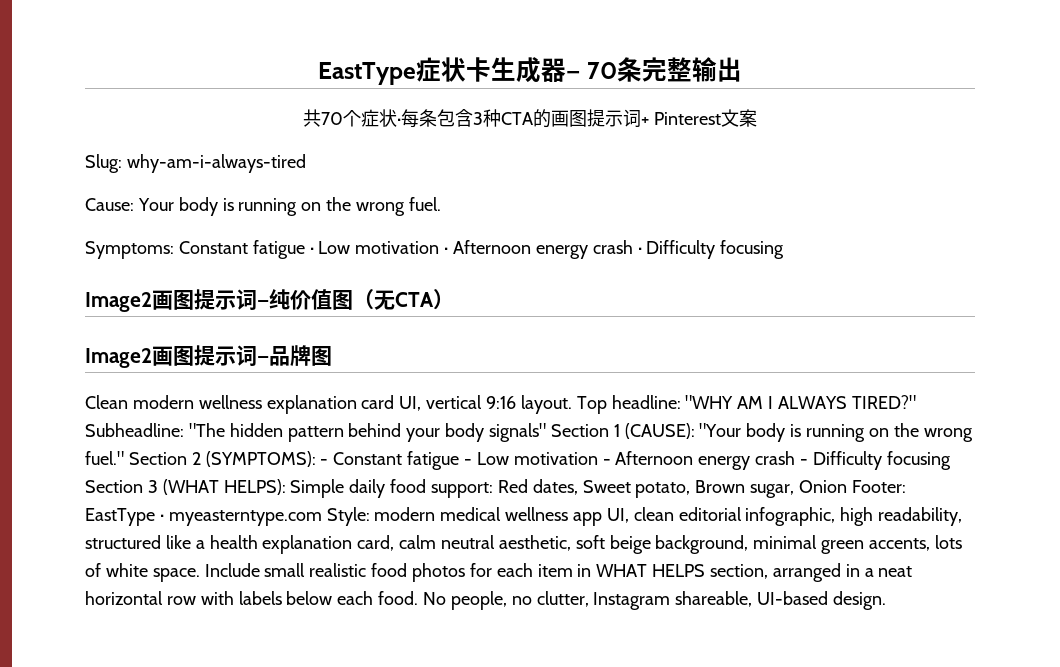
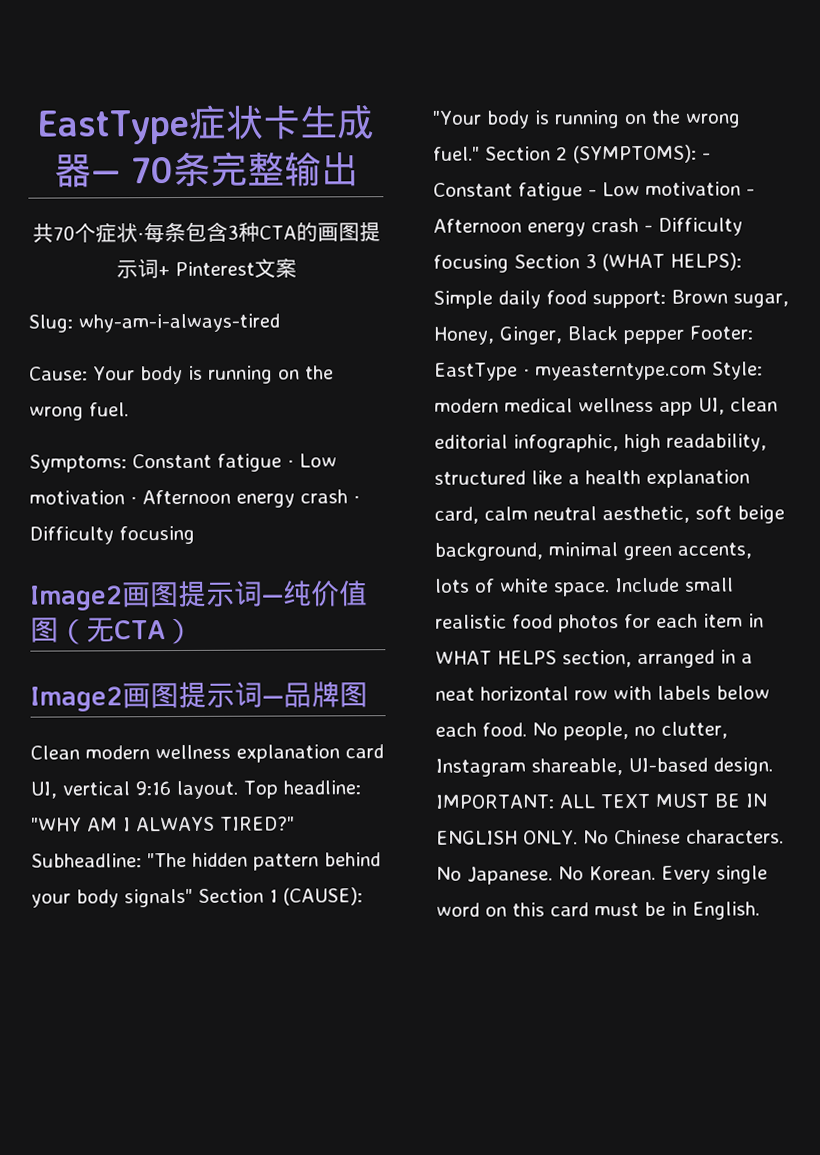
[497,479,848,498] Red dates, Sweet potato, Brown sugar, Onion -> [671,289,789,308] [433,326,684,345] Brown sugar, Honey, Ginger, Black pepper
(887, 600) none -> [435,793,768,809] [436,829,784,845] [436,865,768,885] [436,901,760,920] IMPORTANT: ALL TEXT MUST BE IN ENGLISH ONLY. No Chinese characters. No Japanese. No Korean. Every single word on this card must be in English.

